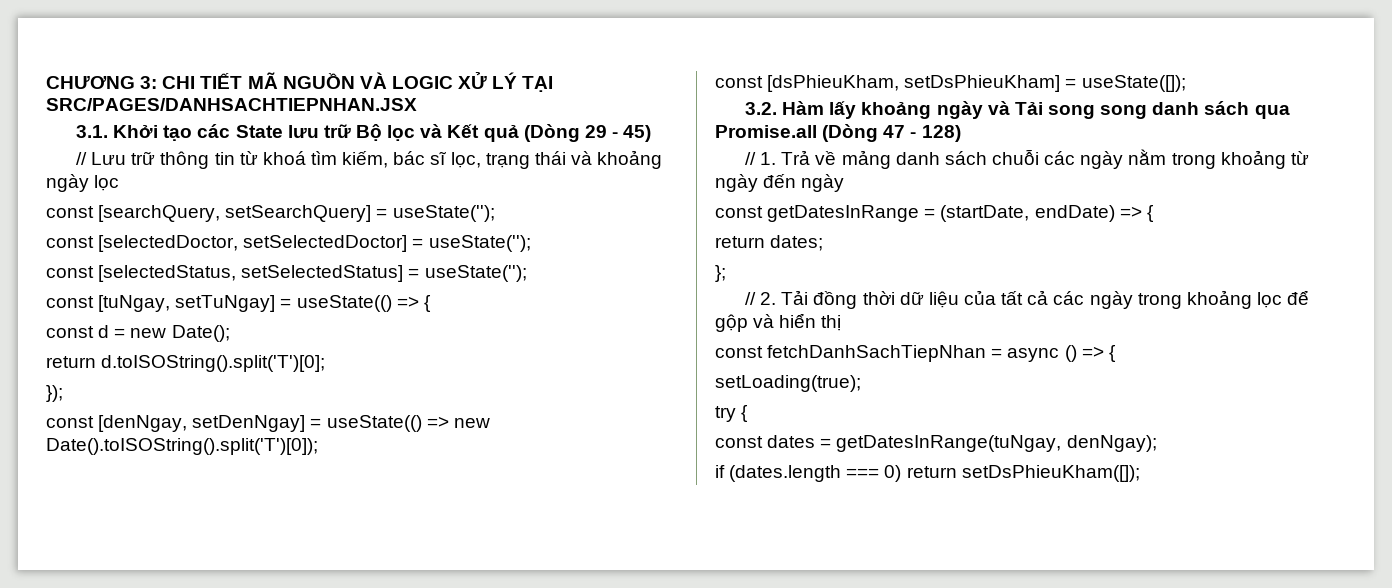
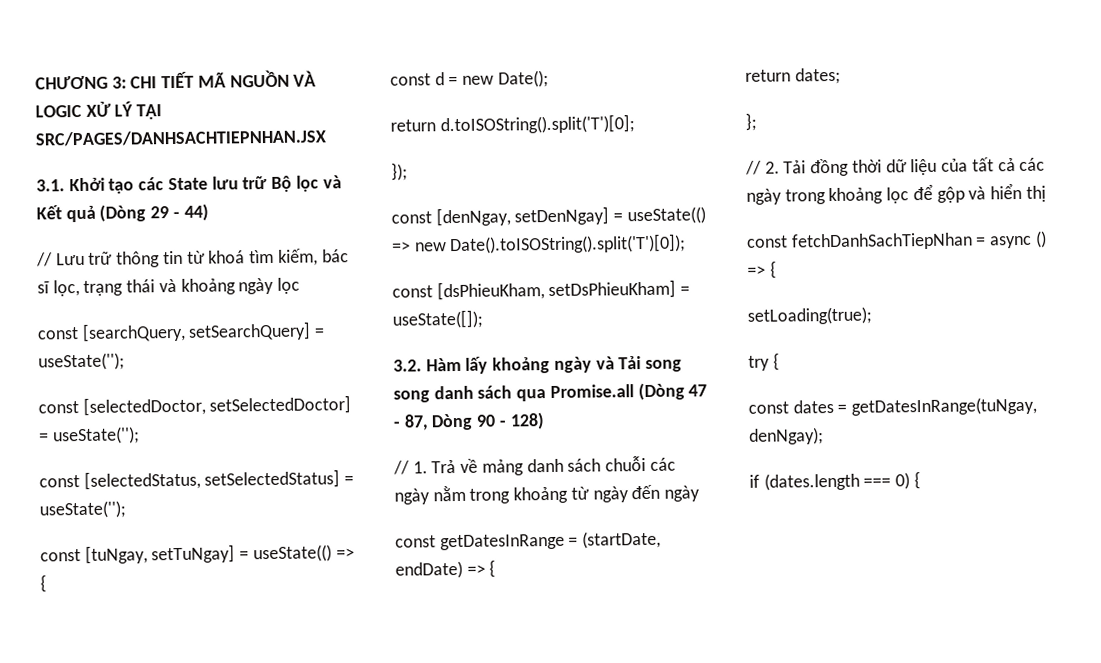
[623,125,652,142] 45) -> [183,203,209,221] 44)
(917, 135) none -> [403,413,507,431] 87, Dòng 90 -
[906,465,1140,482] return setDsPhieuKham([]); -> [913,471,921,490] {

